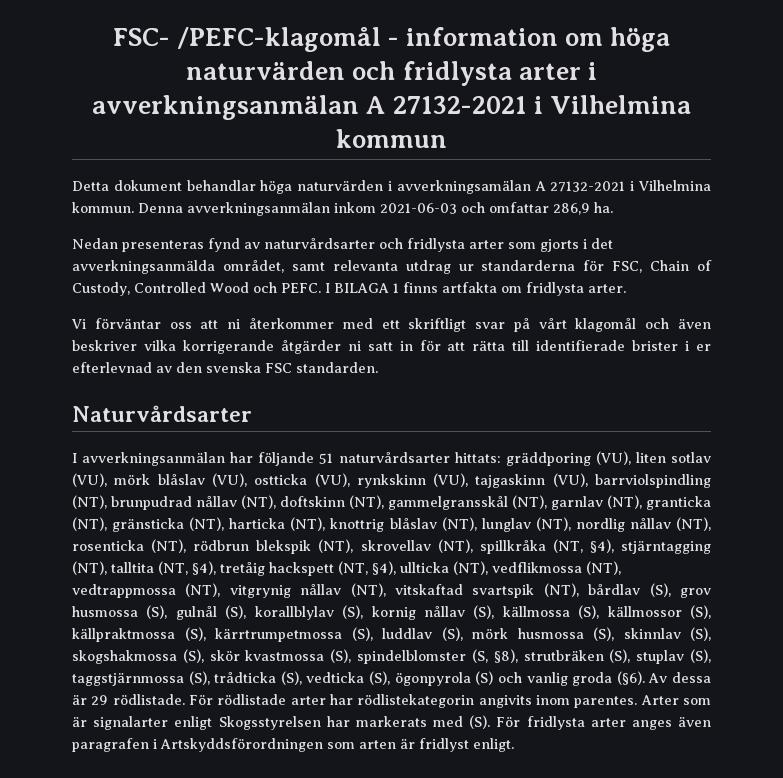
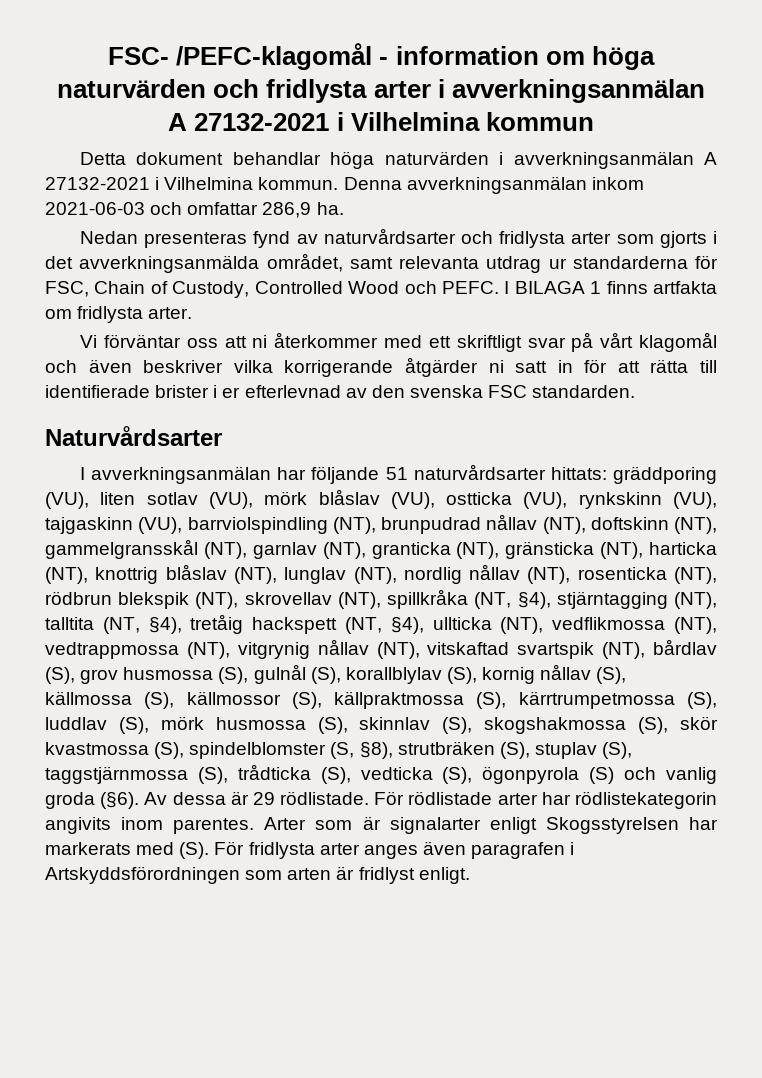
[396,180,531,194] avverkningsamälan -> [513,151,694,169] avverkningsanmälan

